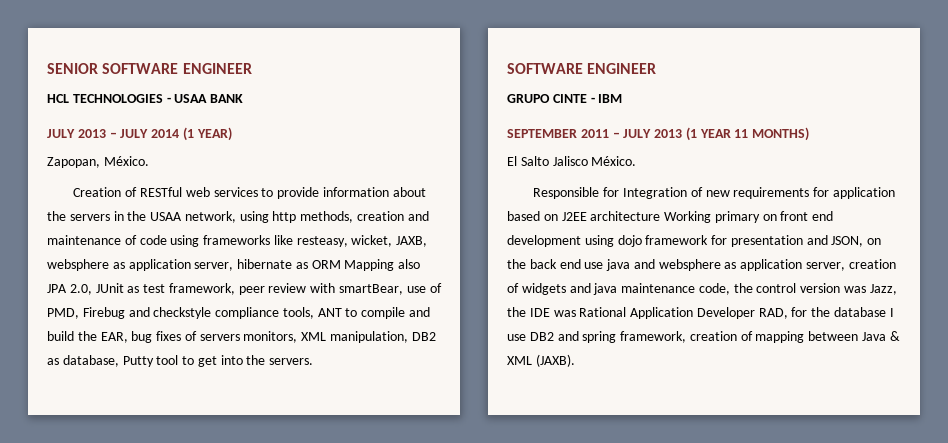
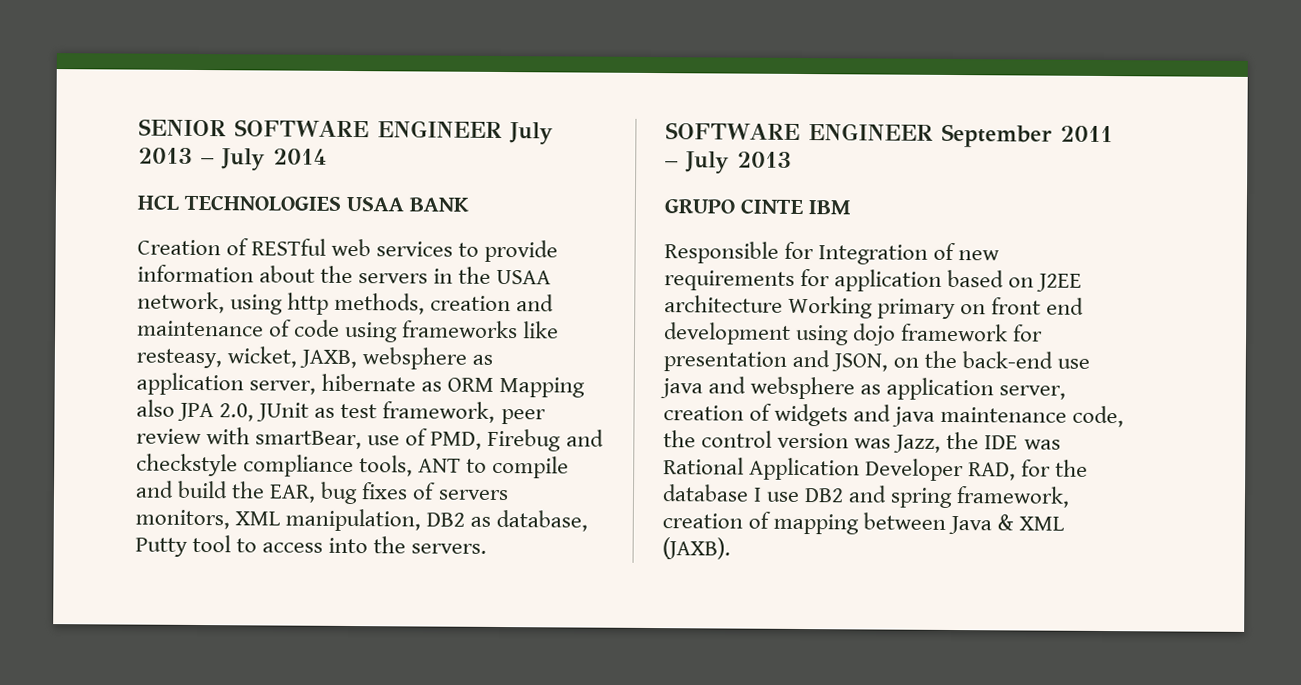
(252, 68) none -> [508,122,553,145] [138,147,327,171] July 2013 – July 2014
[166,97,171,103] - -> (342, 202) none
[47,127,232,141] [47,156,149,168] // JULY 2013 – JULY 2014 (1 YEAR) // Zapopan, México. -> (470, 204) none
[197,356,217,367] get -> [262,542,324,553] access
(657, 68) none -> [940,123,1113,148] [665,151,792,174] September 2011 – July 2013
[590,97,595,103] - -> (804, 206) none
[507,127,810,141] [507,156,637,166] // SEPTEMBER 2011 – JULY 2013 (1 YEAR 11 MONTHS) // El Salto Jalisco México. -> (852, 207) none
[529,259,581,269] back end -> [962,351,1054,369] back-end

